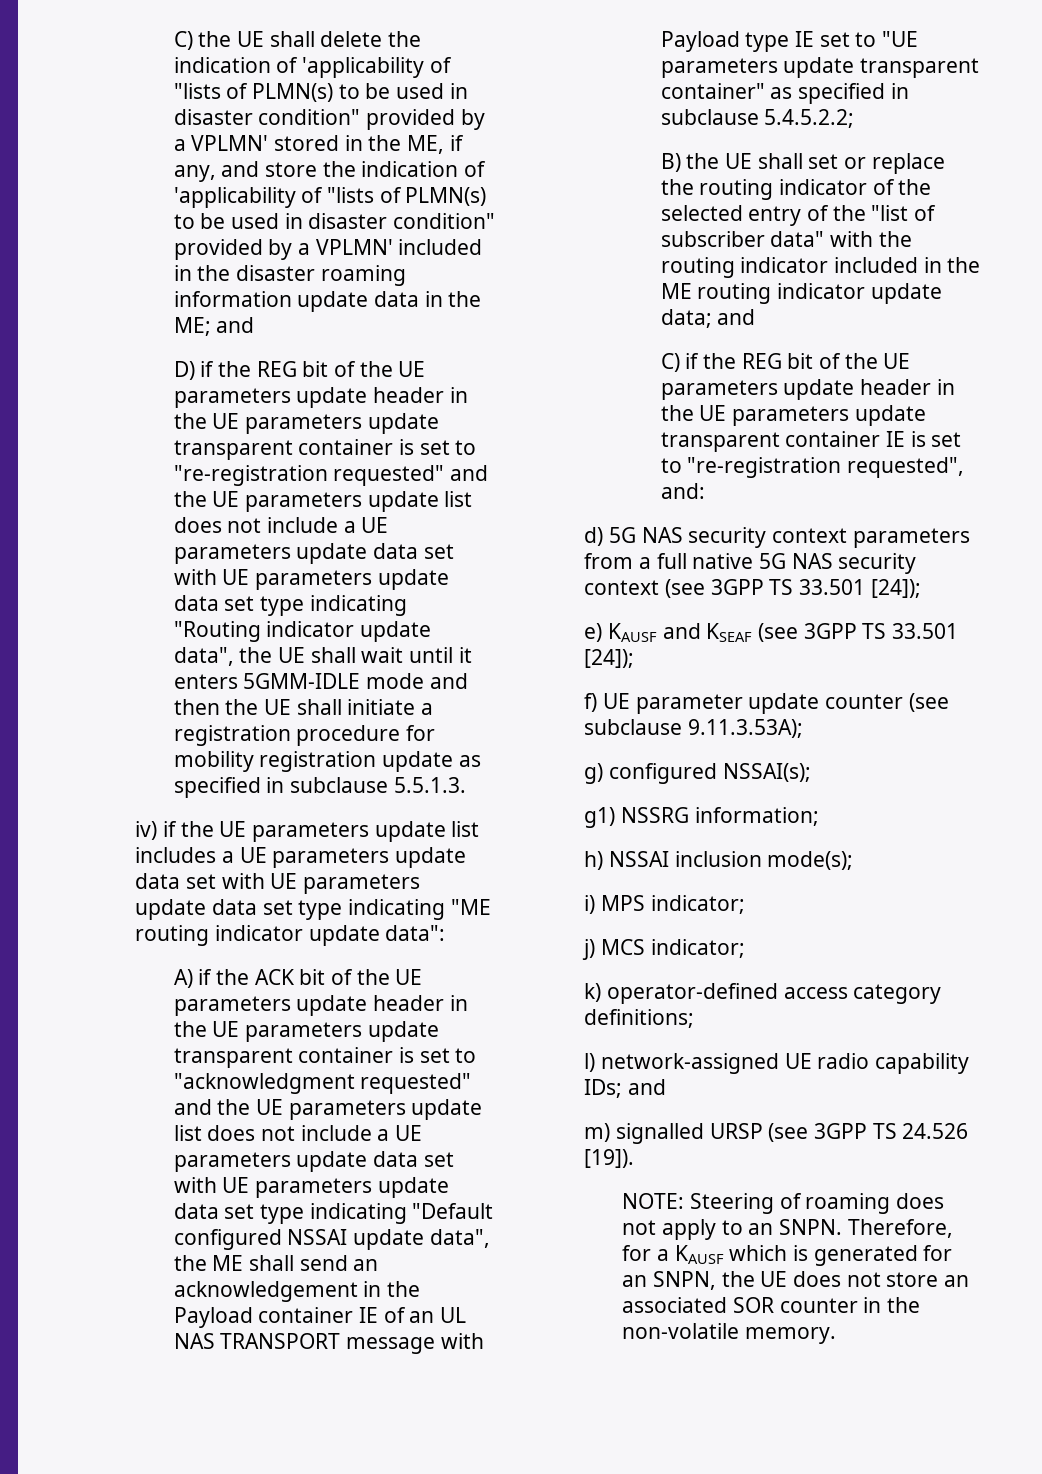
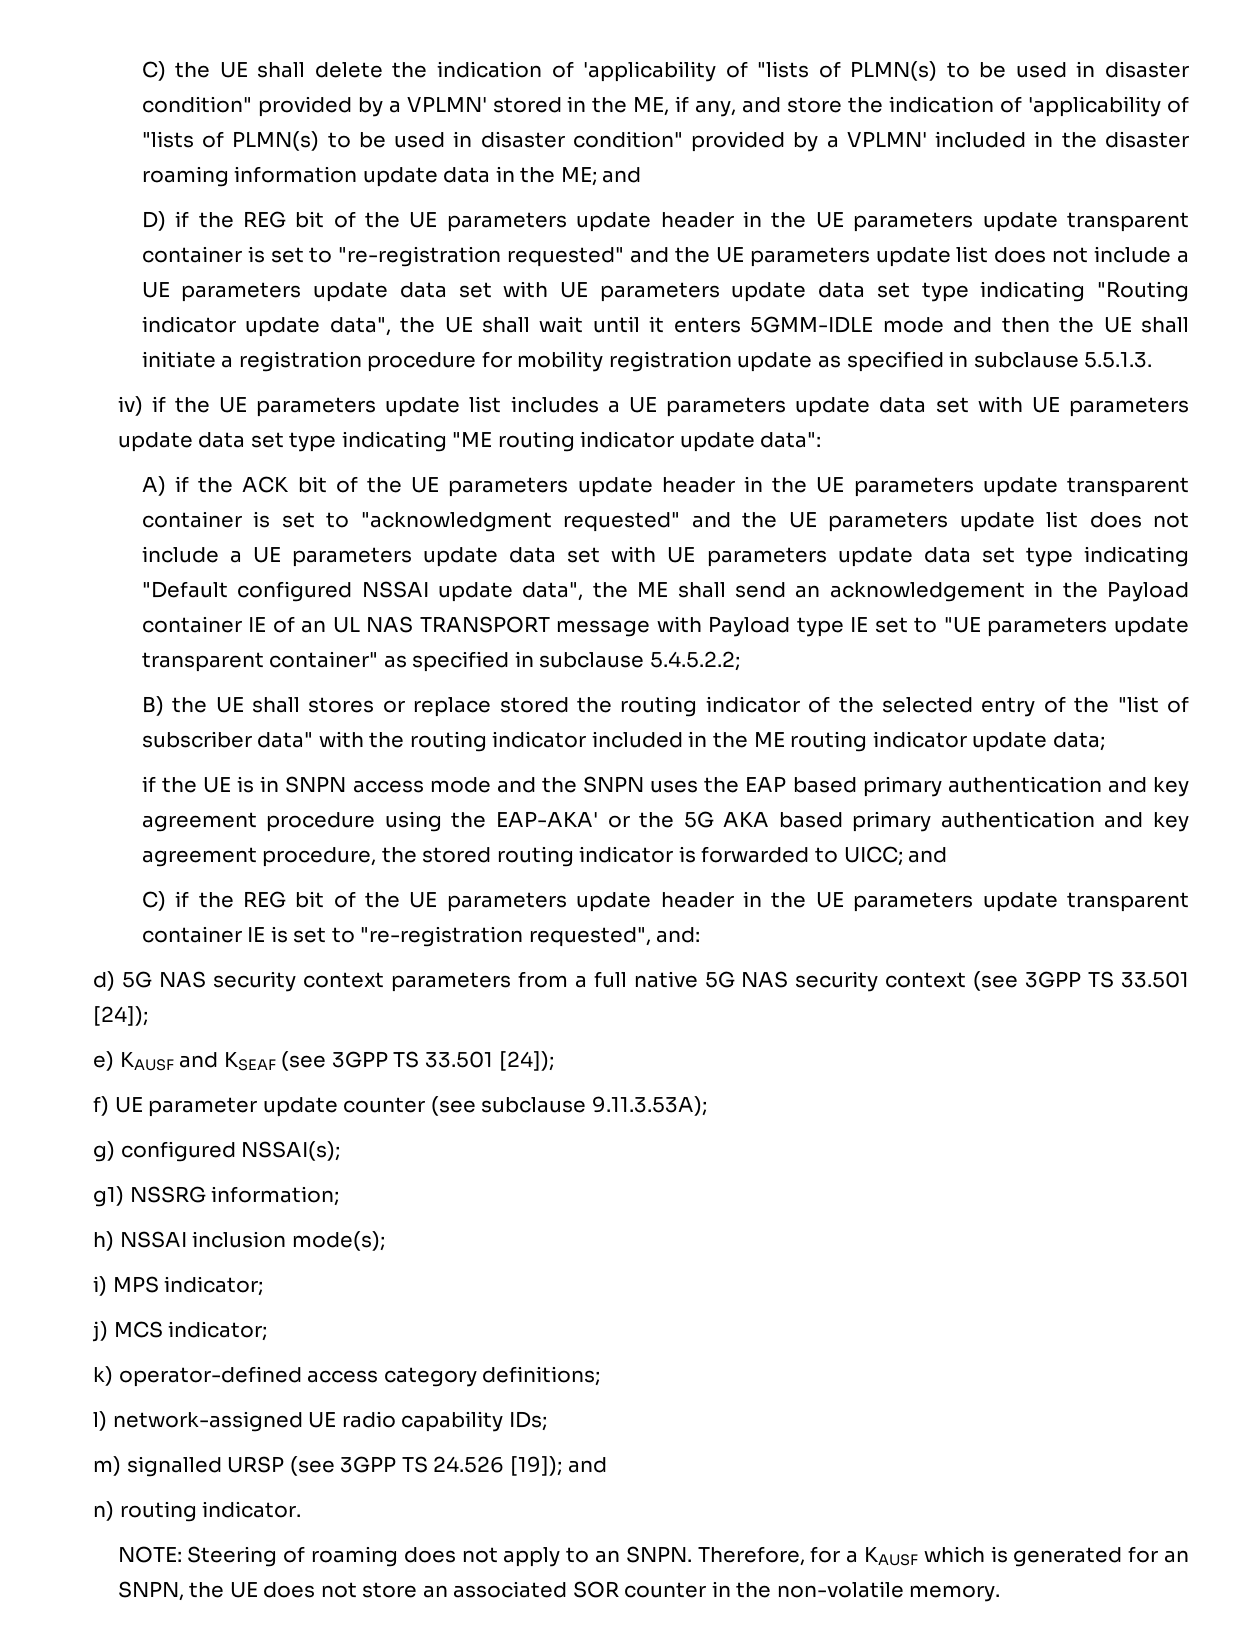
[808,154,839,169] set -> [308,697,375,713] stores
(945, 163) none -> [499,697,569,713] stored
(712, 318) none -> [141,776,1189,797] [141,811,1189,832] [141,846,903,867] // if the UE is in SNPN access mode and the SNPN uses the EAP based primary authentication and key agreement procedure using the EAP-AKA' or the 5G AKA based primary authentication and key agreement procedure, the stored routing indicator is forwarded to UICC;
[627,1079,666,1095] and -> (547, 1421) none
[584,1149,635,1168] [19]). -> [509,1456,607,1476] [93,1501,302,1522] [19]); and // n) routing indicator.

